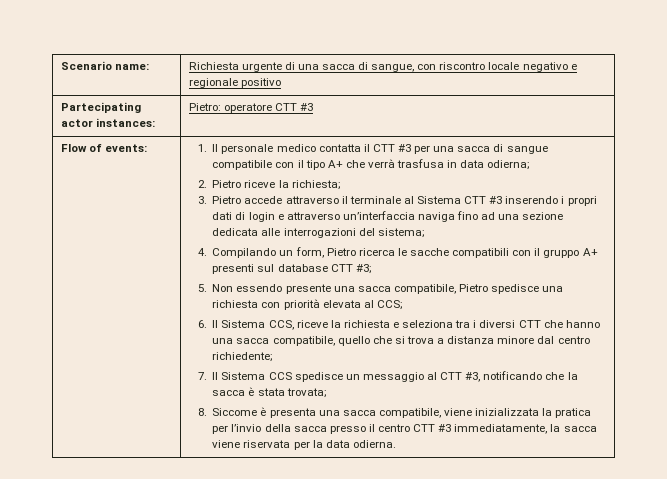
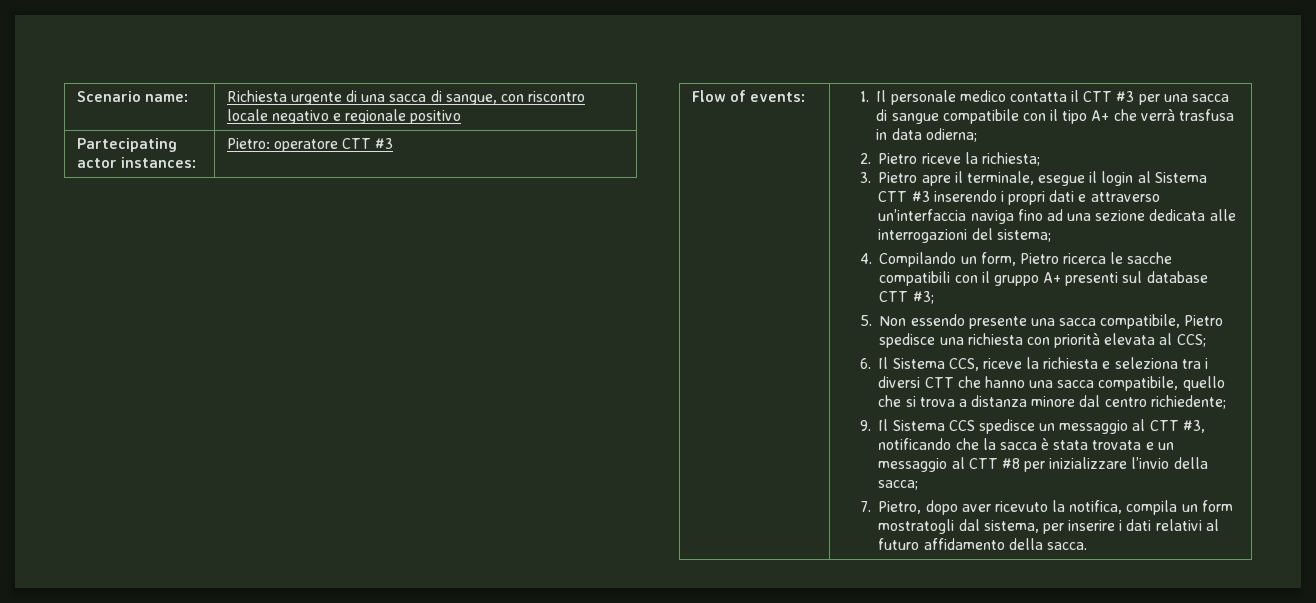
[244,196,401,204] accede attraverso il terminale -> [921,171,1134,186] apre il terminale, esegue il login
[235,212,275,222] di login -> (1075, 196) none
[197,372,207,380] 7. -> [859,420,871,431] 9.
[286,388,327,398] [197,407,592,418] [212,424,597,434] [212,440,396,450] trovata; // 8. Siccome è presenta una sacca compatibile, viene inizializzata la pratica per l’invio della sacca presso il centro CTT #3 immediatamente, la sacca viene riservata per la data odierna. -> [1092,440,1174,450] [878,457,1208,472] [878,480,919,490] [859,500,1233,515] [878,519,1219,534] [878,538,1087,550] trovata e un messaggio al CTT #8 per inizializzare l’invio della sacca; // 7. Pietro, dopo aver ricevuto la notifica, compila un form mostratogli dal sistema, per inserire i dati relativi al futuro affidamento della sacca.

